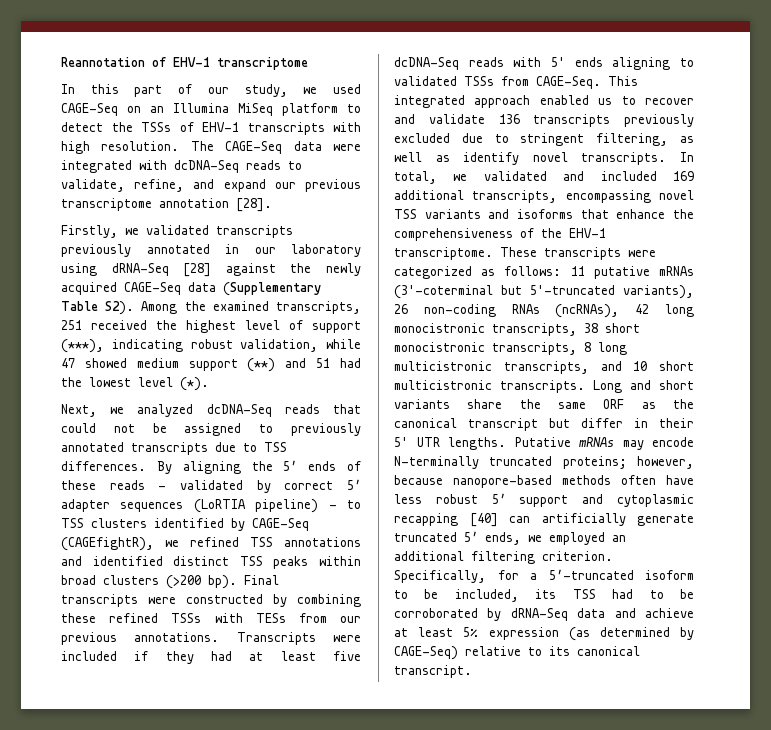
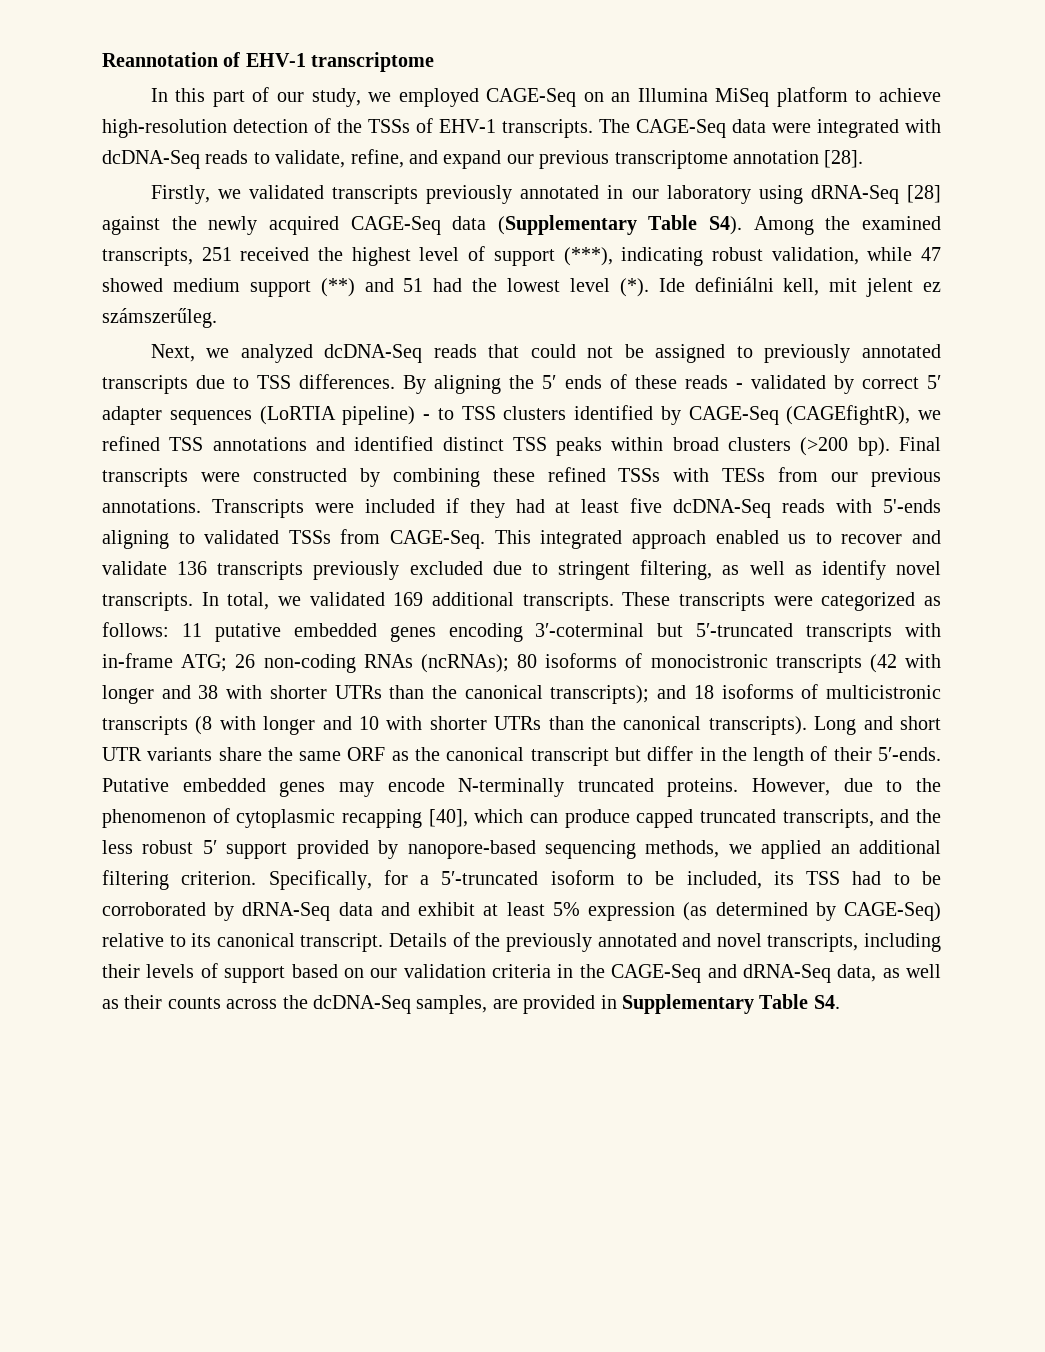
[333,84,362,94] used -> [398,88,479,107] employed
[61,122,361,135] [61,141,180,154] detect the TSSs of EHV-1 transcripts with high resolution. -> [878,88,941,102] [102,118,593,138] achieve high-resolution detection of the TSSs of EHV-1 transcripts.
[105,301,135,315] S2). -> [709,216,743,235] S4).
(209, 384) none -> [658,277,941,297] [102,308,217,328] Ide definiálni kell, mit jelent ez számszerűleg.
[551,57,603,67] 5' ends -> [882,499,941,513] 5'-ends
[563,171,694,181] [394,190,694,203] [394,209,694,219] [394,228,606,241] [394,247,493,260] and included 169 additional transcripts, encompassing novel TSS variants and isoforms that enhance the comprehensiveness of the EHV-1 transcriptome. -> [393,592,614,611] 169 additional transcripts.
[659,266,694,276] [394,285,694,299] [394,304,694,318] [394,323,640,336] [394,342,627,355] [394,361,694,374] [394,380,585,393] mRNAs (3'-coterminal but 5'-truncated variants), 26 non-coding RNAs (ncRNAs), 42 long monocistronic transcripts, 38 short monocistronic transcripts, 8 long multicistronic transcripts, and 10 short multicistronic transcripts. -> [293,623,941,642] [102,653,941,673] [102,684,941,704] [102,716,807,735] embedded genes encoding 3′-coterminal but 5′-truncated transcripts with in-frame ATG; 26 non-coding RNAs (ncRNAs); 80 isoforms of monocistronic transcripts (42 with longer and 38 with shorter UTRs than the canonical transcripts); and 18 isoforms of multicistronic transcripts (8 with longer and 10 with shorter UTRs than the canonical transcripts).
(694, 385) none -> [102,747,142,761] UTR
[659,418,694,428] [394,437,694,450] [394,456,694,469] [394,475,694,488] [394,493,694,507] [394,513,694,527] [394,531,605,545] their 5' UTR lengths. Putative mRNAs may encode N-terminally truncated proteins; however, because nanopore-based methods often have less robust 5′ support and cytoplasmic recapping [40] can artificially generate truncated 5′ ends, we employed -> [721,746,941,766] [102,778,941,797] [102,808,941,828] [102,840,822,859] the length of their 5′-ends. Putative embedded genes may encode N-terminally truncated proteins. However, due to the phenomenon of cytoplasmic recapping [40], which can produce capped truncated transcripts, and the less robust 5′ support provided by nanopore-based sequencing methods, we applied
[645,608,694,618] achieve -> [418,902,476,916] exhibit
(472, 671) none -> [389,932,941,952] [102,963,941,983] [102,994,840,1014] Details of the previously annotated and novel transcripts, including their levels of support based on our validation criteria in the CAGE-Seq and dRNA-Seq data, as well as their counts across the dcDNA-Seq samples, are provided in Supplementary Table S4.

